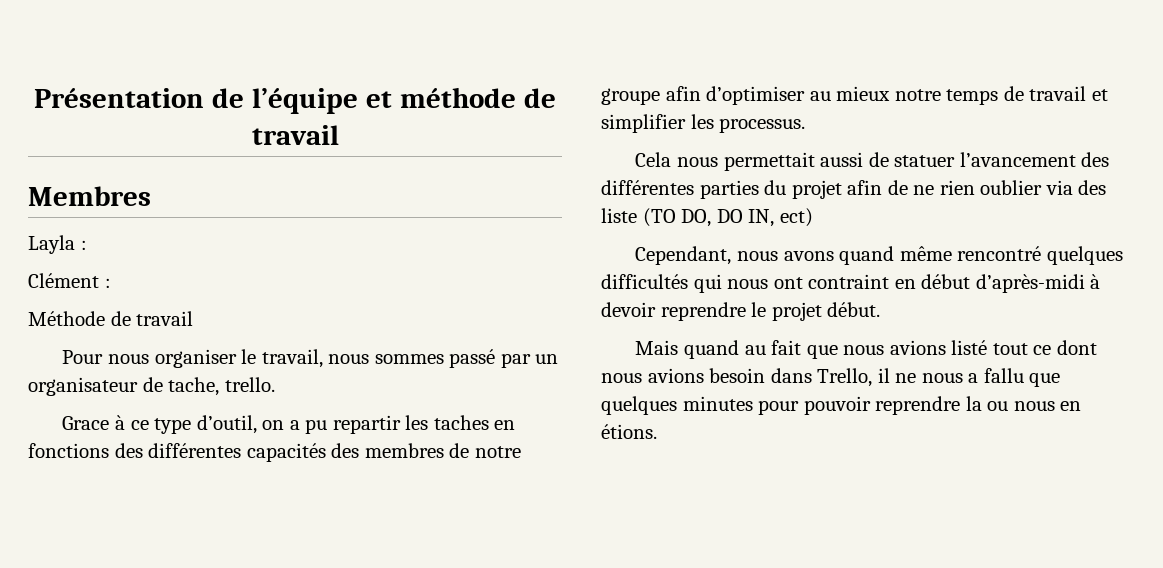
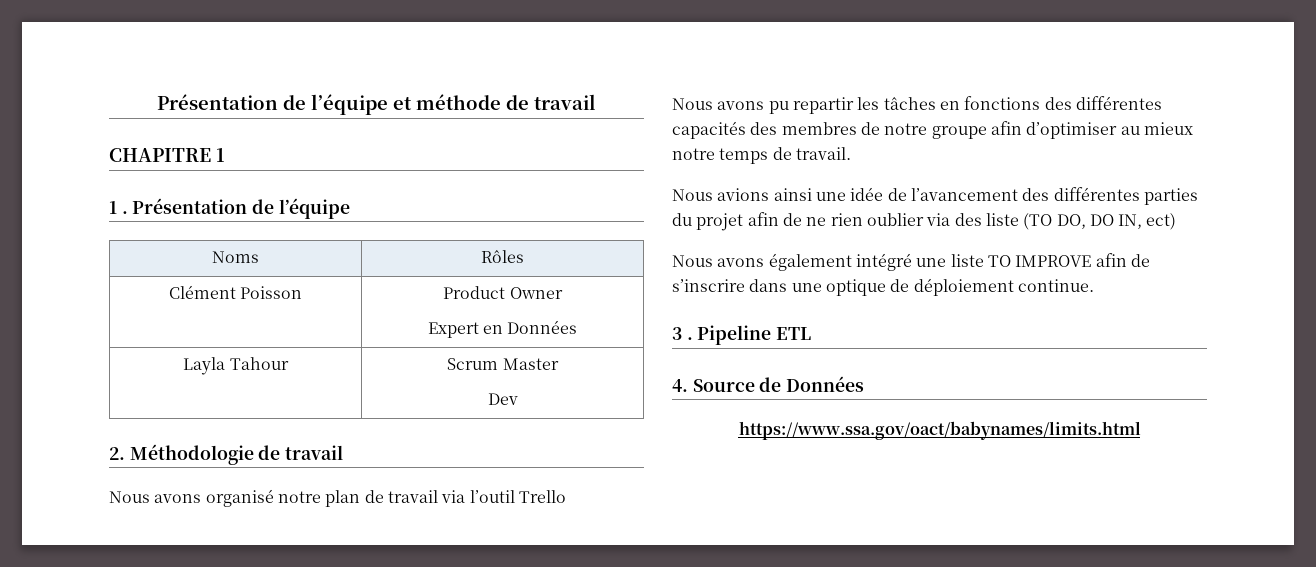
[28,186,151,206] [28,235,87,254] [28,273,111,288] [28,311,194,326] [62,349,559,368] [28,377,275,396] [62,415,300,434] Membres // Layla : // Clément : // Méthode de travail // Pour nous organiser le travail, nous sommes passé par un organisateur de tache, trello. // Grace à ce type d’outil, on a -> [109,148,225,162] [109,198,350,219] [212,251,259,263] [481,250,524,263] [168,285,303,299] [443,286,563,299] [427,320,578,338] [183,357,289,375] [447,358,559,370] [487,393,518,405] [109,444,344,465] [109,489,566,507] [672,98,765,110] CHAPITRE 1 // 1 . Présentation de l’équipe // Noms | Rôles // Clément Poisson | Product Owner // Expert en Données // Layla Tahour | Scrum Master // Dev // 2. Méthodologie de travail // Nous avons organisé notre plan de travail via l’outil Trello // Nous avons
[433,415,489,430] taches -> [883,97,936,110] tâches
[1029,86,1108,101] [601,114,806,133] [635,152,956,171] travail et simplifier les processus. // Cela nous permettait aussi de statuer -> [795,147,851,160] [672,187,907,201] travail. // Nous avions ainsi une idée de
[635,246,1123,265] [601,274,1101,293] [601,302,881,321] [635,340,1097,359] [601,368,1061,387] [601,396,1082,415] [601,424,657,439] Cependant, nous avons quand même rencontré quelques difficultés qui nous ont contraint en début d’après-midi à devoir reprendre le projet début. // Mais quand au fait que nous avions listé tout ce dont nous avions besoin dans Trello, il ne nous a fallu que quelques minutes pour pouvoir reprendre la ou nous en étions. -> [672,253,1150,271] [672,278,1094,296] [672,325,812,345] [672,376,865,392] [738,421,1141,440] Nous avons également intégré une liste TO IMPROVE afin de s’inscrire dans une optique de déploiement continue. // 3 . Pipeline ETL // 4. Source de Données // https://www.ssa.gov/oact/babynames/limits.html

